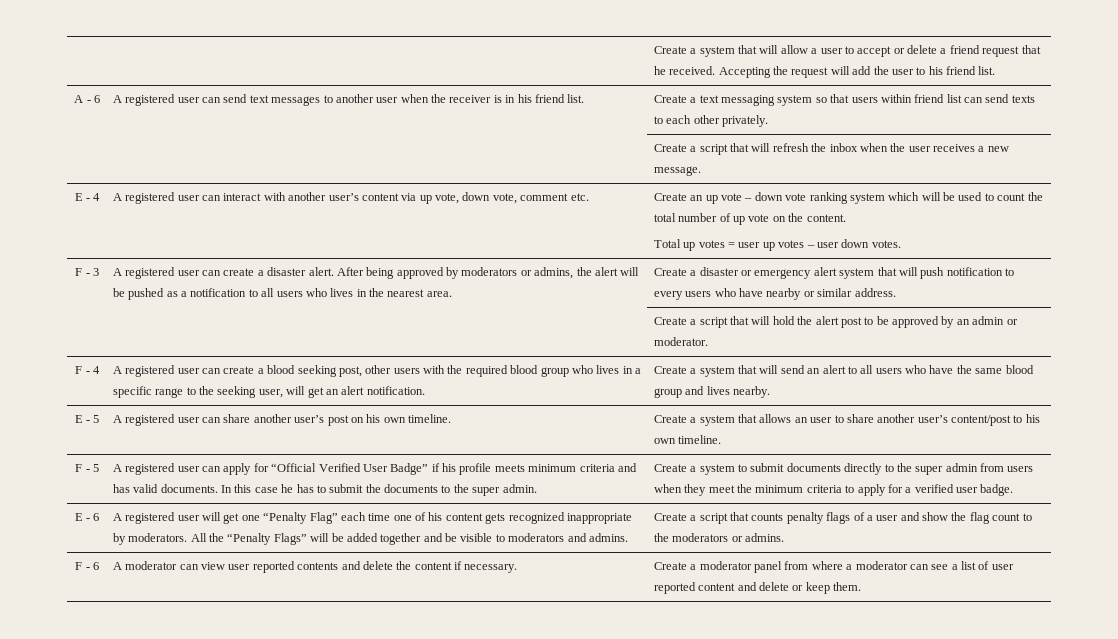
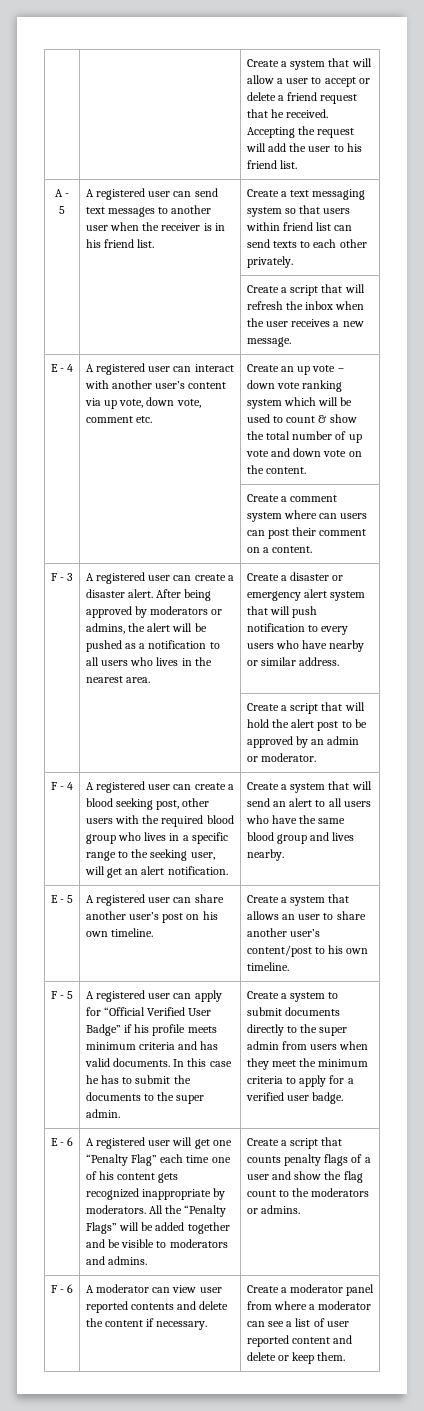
[93,95,100,103] 6 -> [59,206,65,214] 5
(1026, 197) none -> [318,414,357,423] & show
(770, 218) none -> [270,448,347,457] and down vote
[653,239,901,251] // Total up votes = user up votes – user down votes. -> [246,494,338,502] [246,510,368,522] [246,527,367,539] [246,546,313,553] // | | Create a comment system where can users can post their comment on a content.

